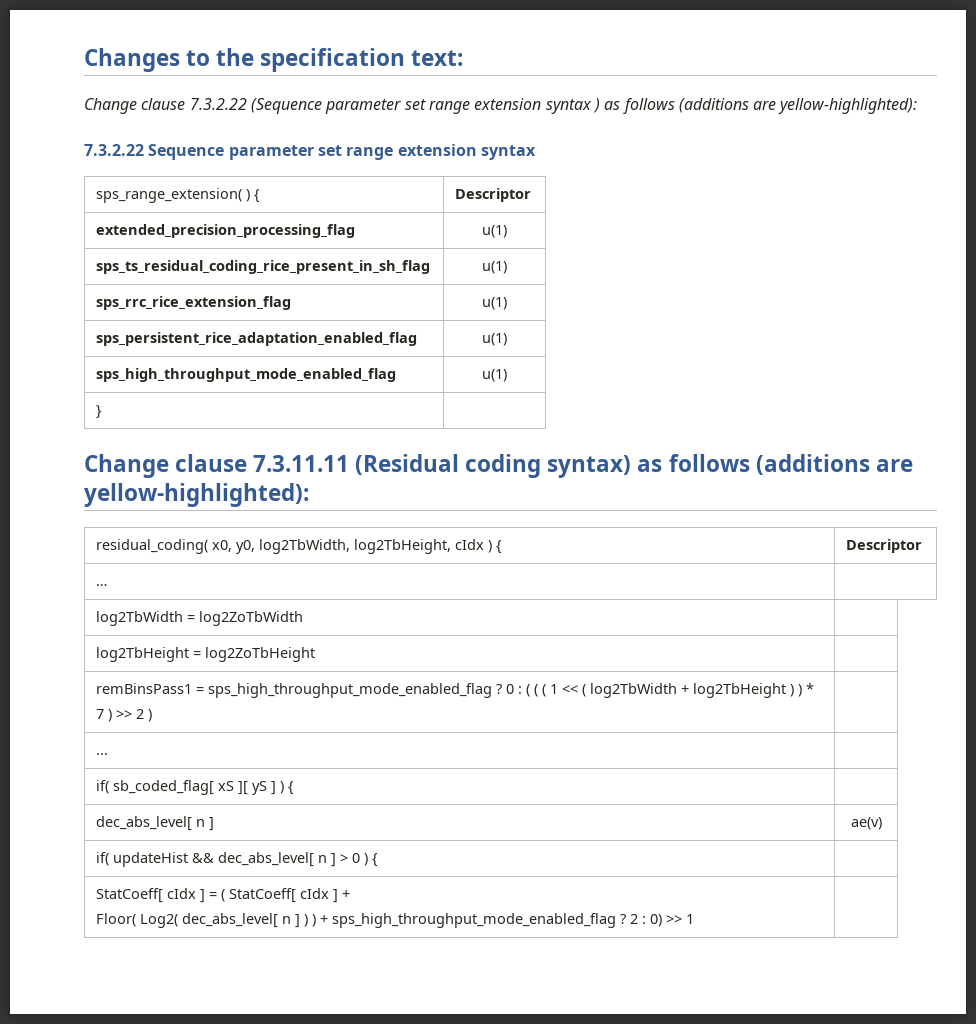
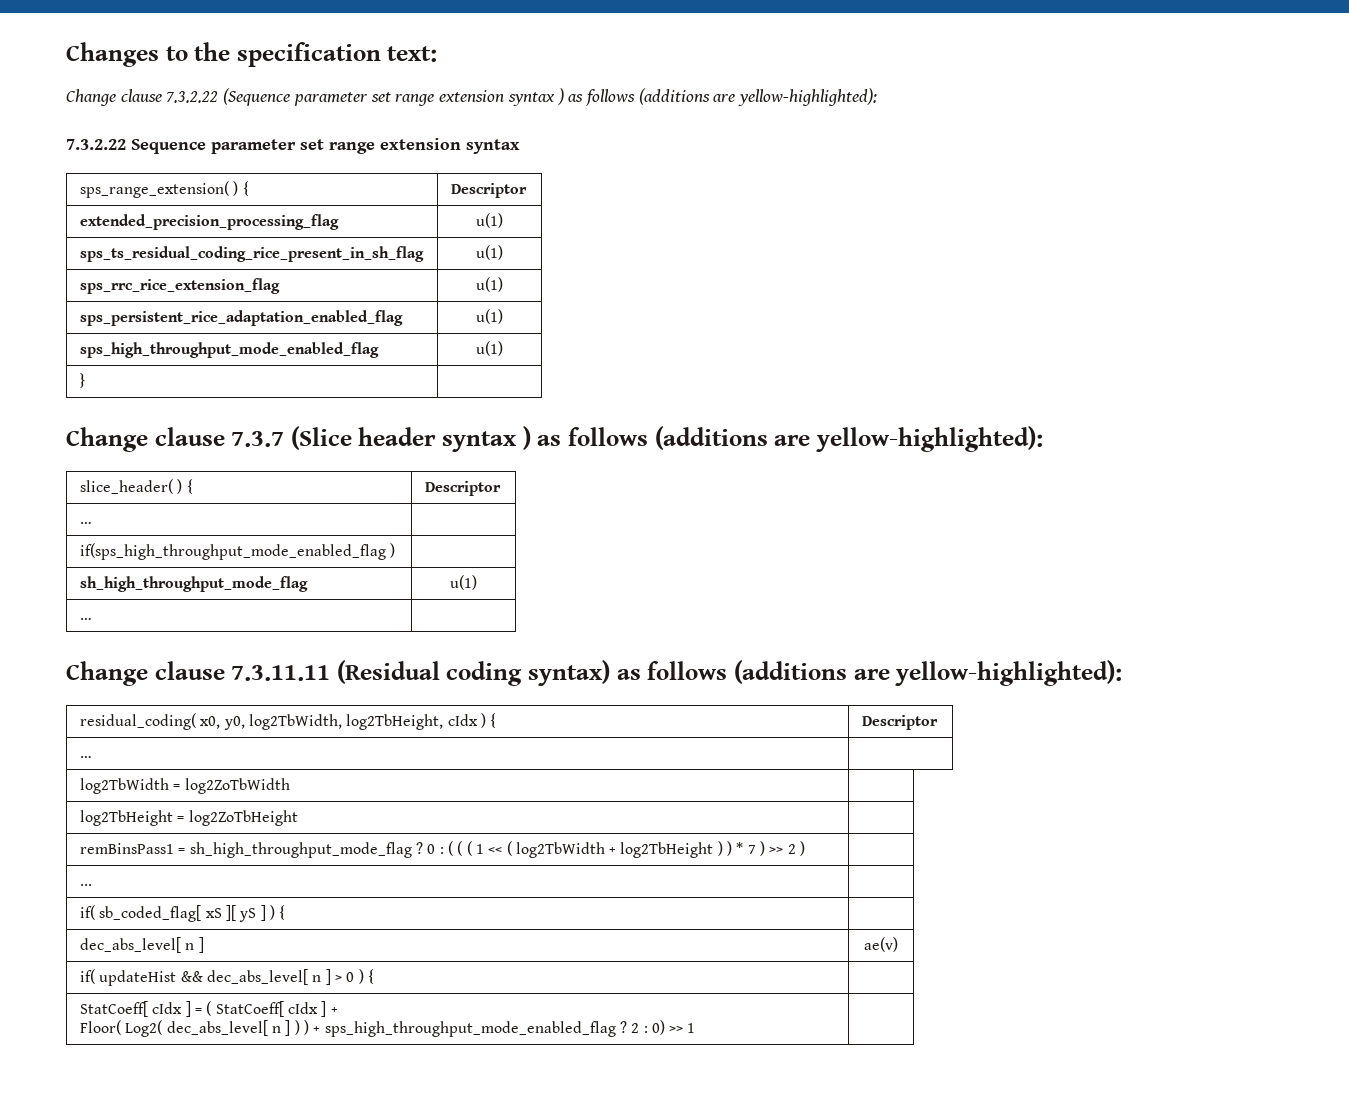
(103, 412) none -> [66,426,1043,452] [79,479,193,494] [424,481,501,496] [79,522,92,524] [79,543,396,560] [79,576,308,592] [449,575,477,590] [79,618,92,620] // Change clause 7.3.7 (Slice header syntax ) as follows (additions are yellow-highlighted): // slice_header( ) { | Descriptor // … | // if(sps_high_throughput_mode_enabled_flag ) | // sh_high_throughput_mode_flag | u(1) // … |
[208,683,493,698] sps_high_throughput_mode_enabled_flag -> [189,842,412,858] sh_high_throughput_mode_flag

